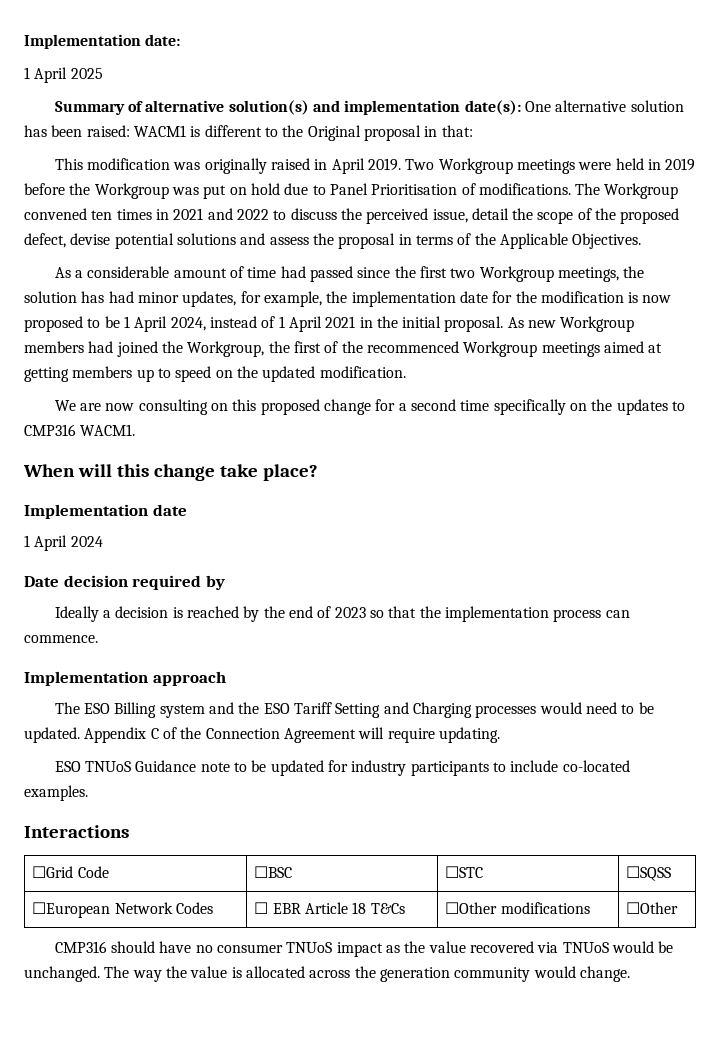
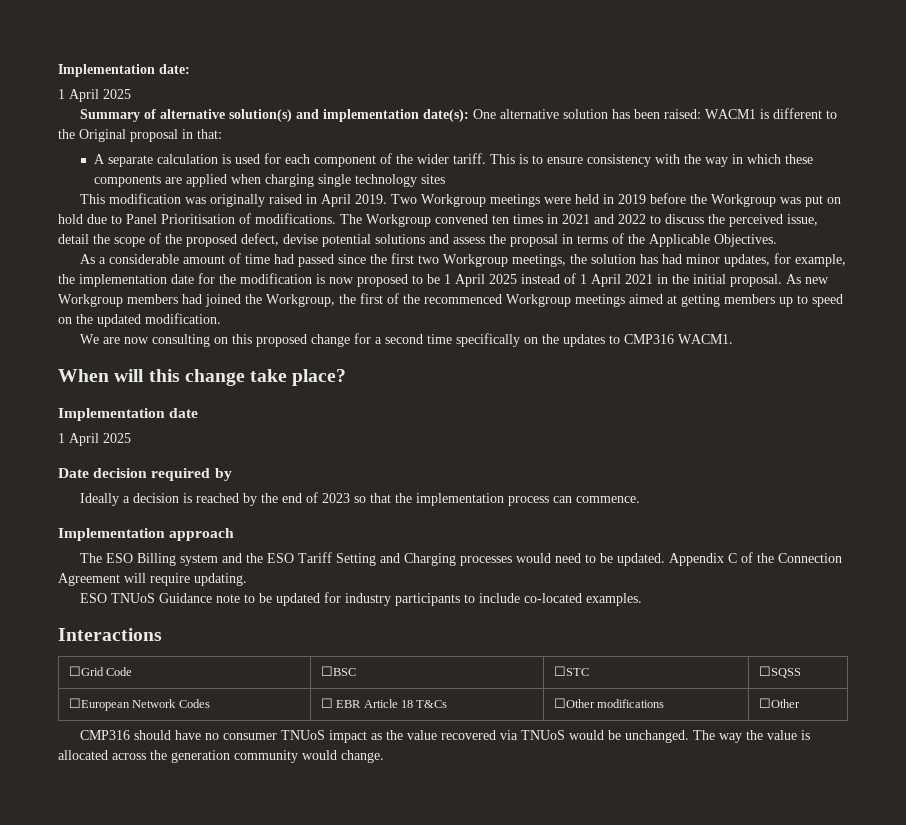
(473, 131) none -> [93,153,813,167] [93,174,445,187] // A separate calculation is used for each component of the wider tariff. This is to ensure consistency with the way in which these components are applied when charging single technology sites
[170,317,206,331] 2024, -> [489,274,517,284] 2025
[70,536,103,547] 2024 -> [103,433,131,443] 2025

